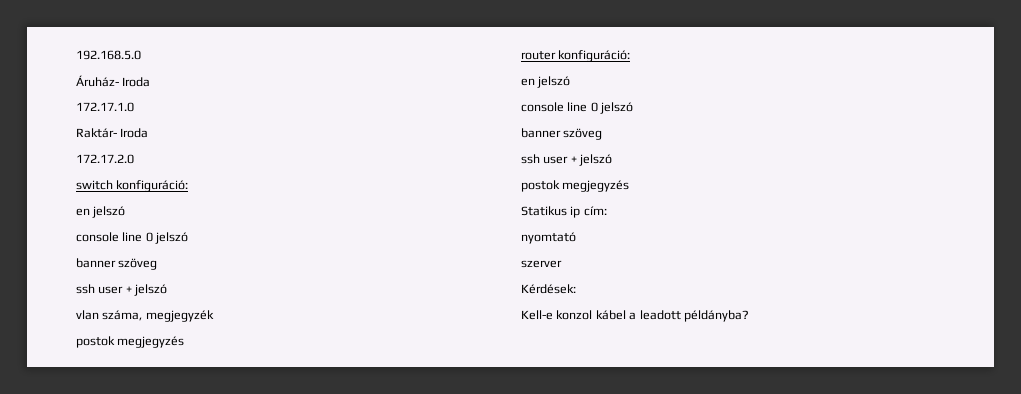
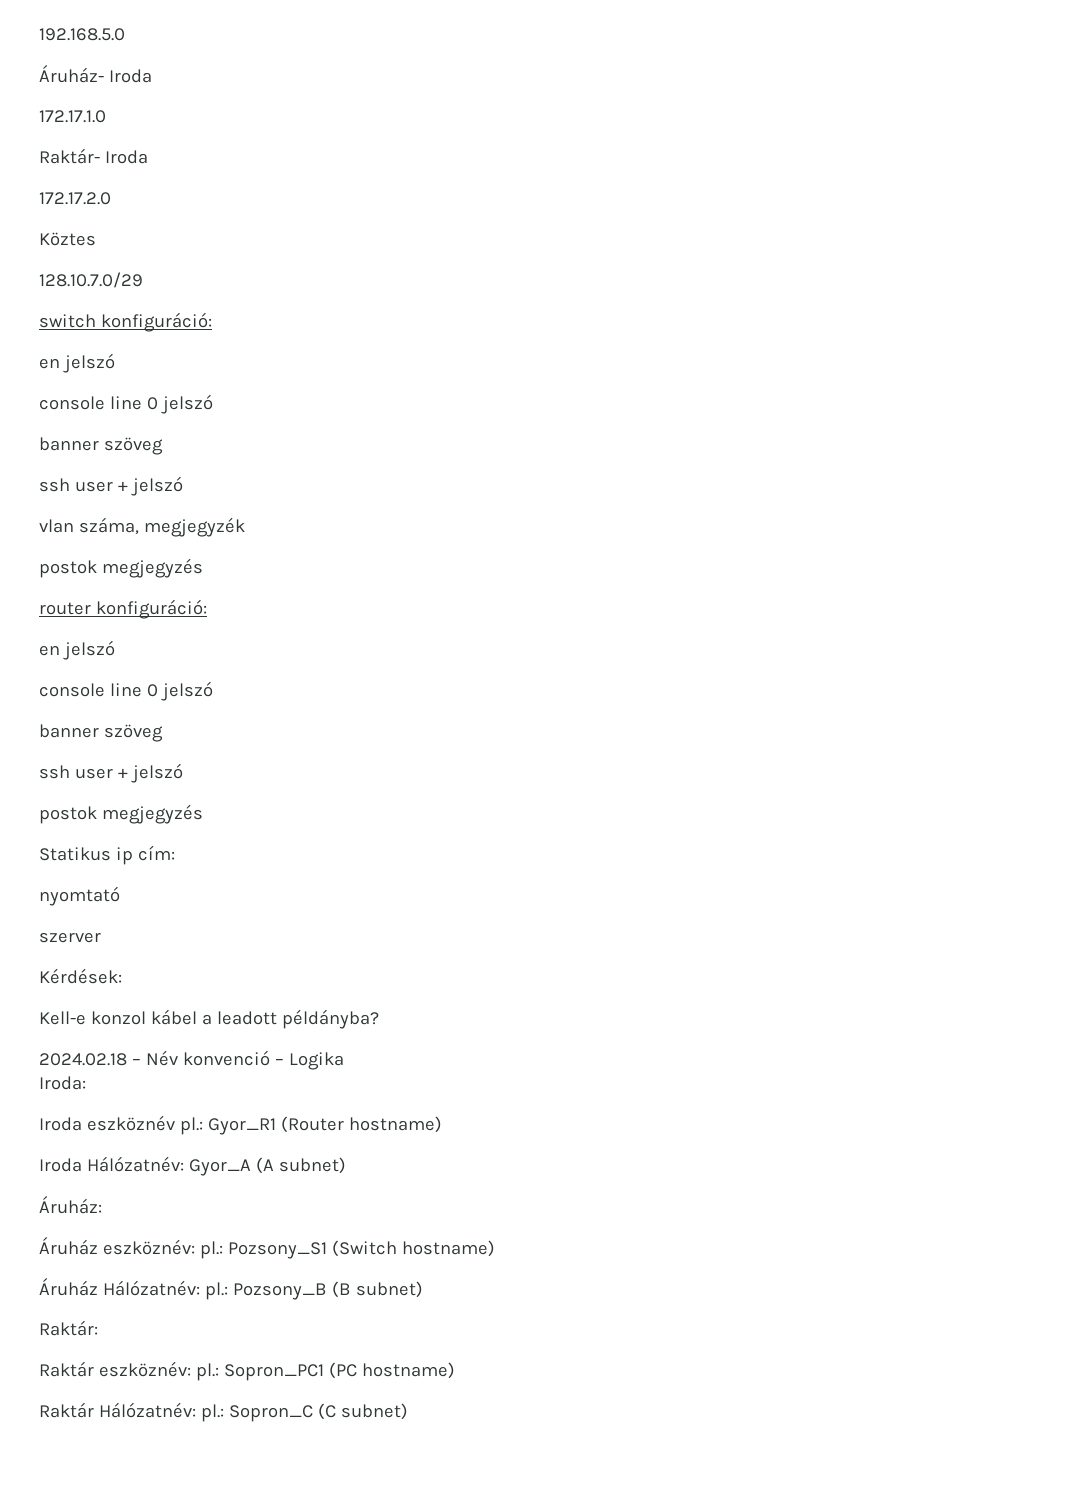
(134, 159) none -> [39,232,96,246] [39,272,143,288] // Köztes // 128.10.7.0/29
(749, 316) none -> [39,1050,344,1070] [39,1076,86,1090] [39,1115,442,1135] [39,1156,346,1176] [39,1196,102,1214] [39,1237,495,1259] [39,1278,423,1300] [39,1320,98,1336] [39,1361,455,1381] [39,1402,408,1422] // 2024.02.18 – Név konvenció – Logika // Iroda: // Iroda eszköznév pl.: Gyor_R1 (Router hostname) // Iroda Hálózatnév: Gyor_A (A subnet) // Áruház: // Áruház eszköznév: pl.: Pozsony_S1 (Switch hostname) // Áruház Hálózatnév: pl.: Pozsony_B (B subnet) // Raktár: // Raktár eszköznév: pl.: Sopron_PC1 (PC hostname) // Raktár Hálózatnév: pl.: Sopron_C (C subnet)

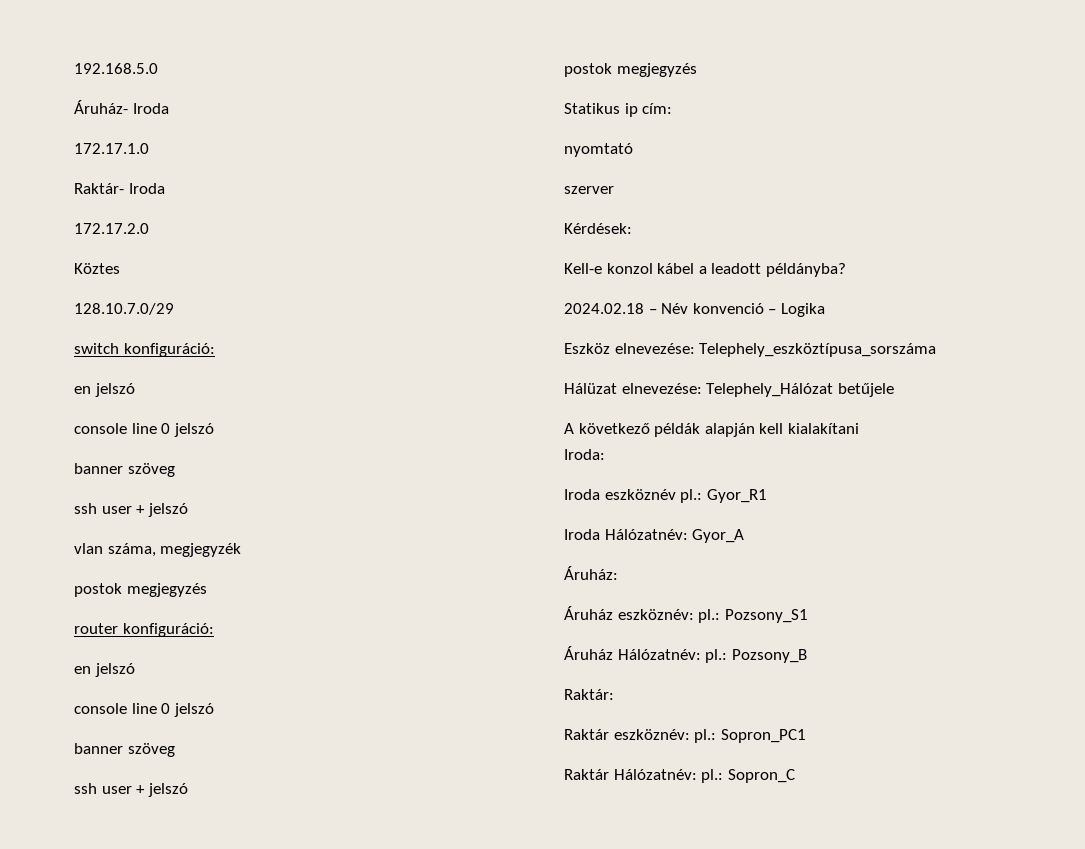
(344, 1061) none -> [564,343,937,357] [564,383,894,397] [564,423,859,437] // Eszköz elnevezése: Telephely_eszköztípusa_sorszáma // Hálüzat elnevezése: Telephely_Hálózat betűjele // A következő példák alapján kell kialakítani
[280,1116,442,1133] (Router hostname) -> (767, 496) none
[255,1157,346,1174] (A subnet) -> (745, 536) none
[331,1240,495,1257] (Switch hostname) -> (808, 616) none
[331,1281,423,1298] (B subnet) -> (807, 656) none
[328,1362,455,1379] (PC hostname) -> (806, 736) none
[317,1403,408,1420] (C subnet) -> (795, 776) none

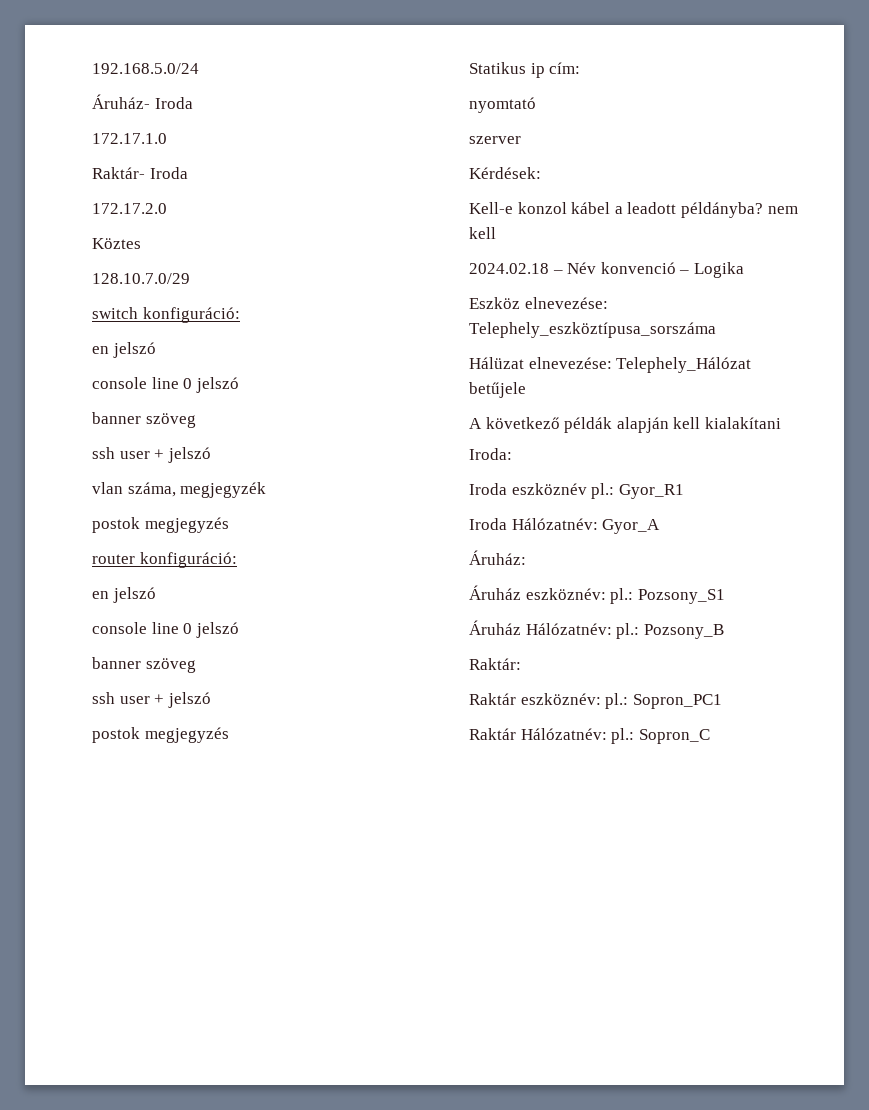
[74,63,158,74] 192.168.5.0 -> [92,63,199,74] 192.168.5.0/24
(846, 270) none -> [767,206,798,214] [469,227,496,239] nem kell

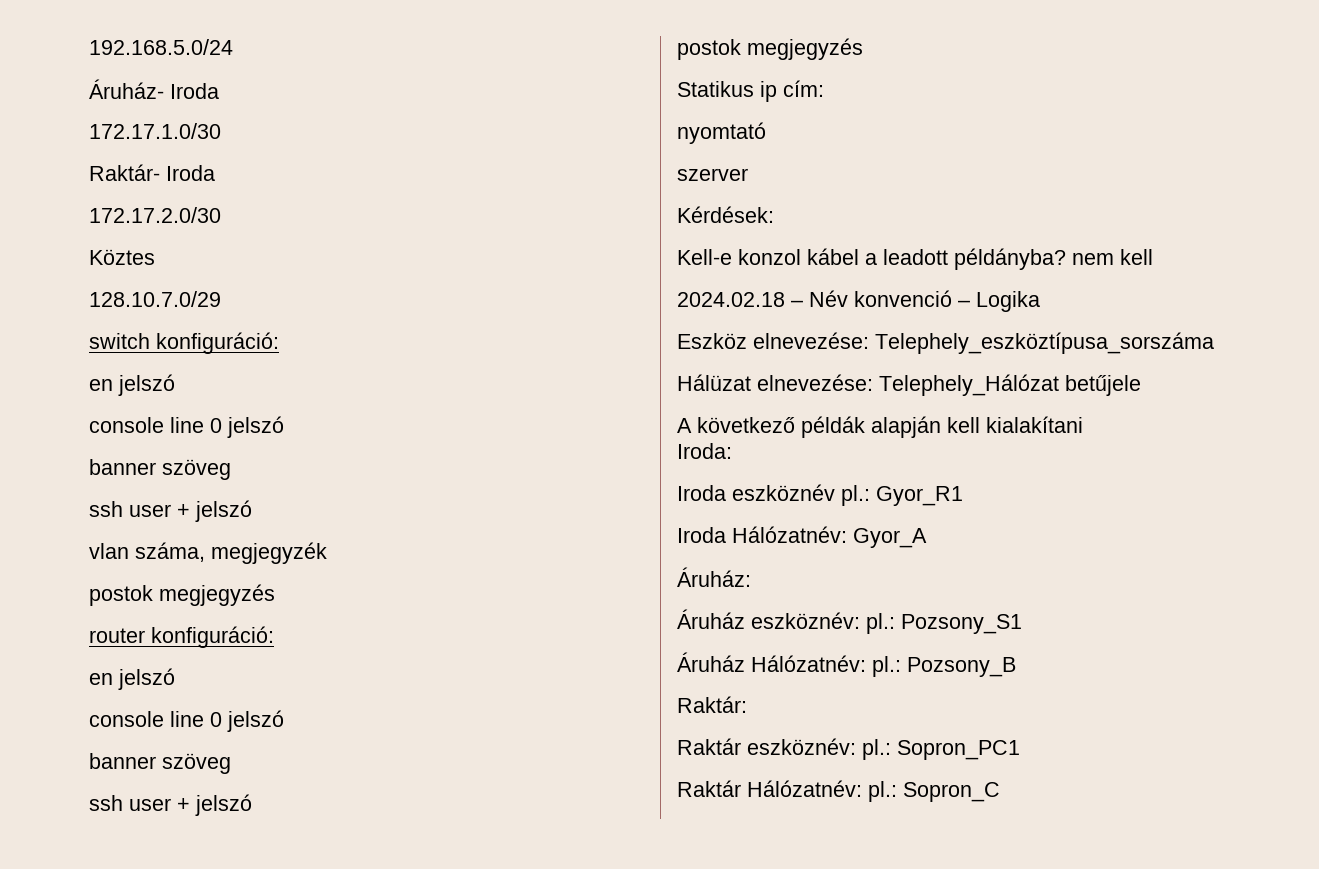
[92,133,167,144] 172.17.1.0 -> [89,123,221,139] 172.17.1.0/30
[92,203,167,214] 172.17.2.0 -> [89,207,221,223] 172.17.2.0/30

